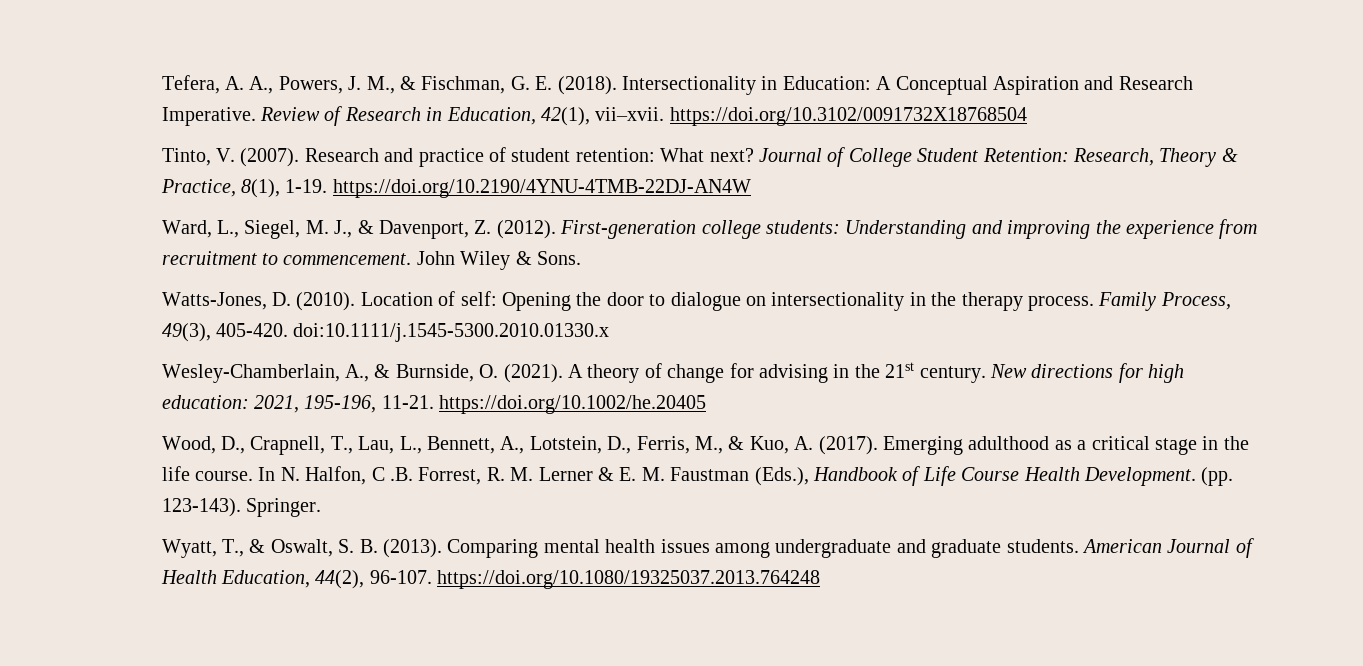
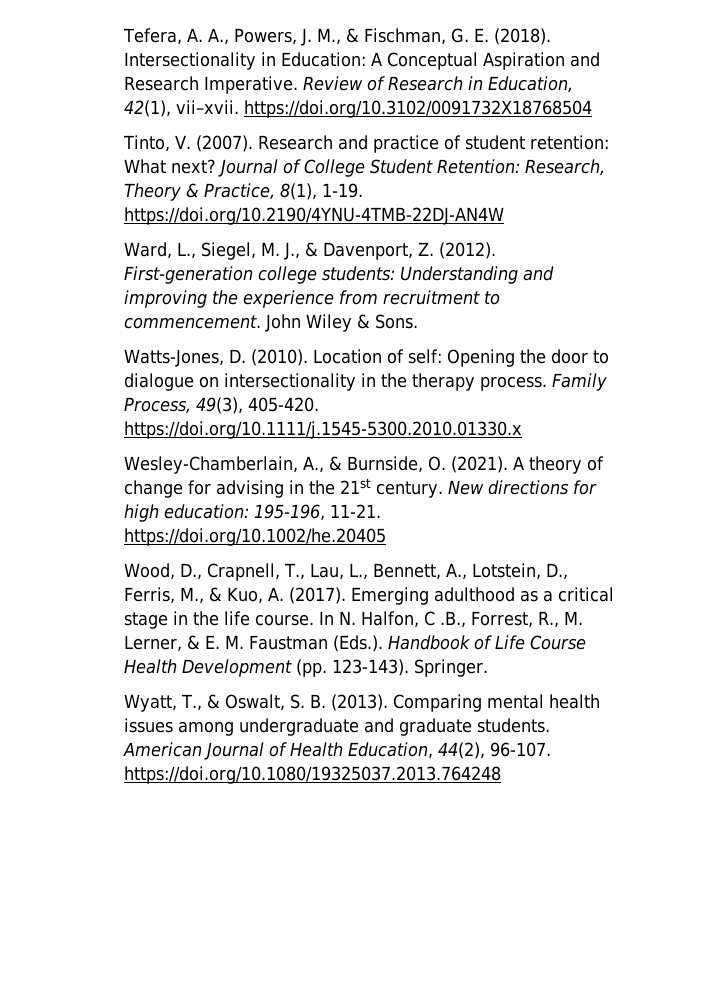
[293,323,610,342] doi:10.1111/j.1545-5300.2010.01330.x -> [123,421,522,439] https://doi.org/10.1111/j.1545-5300.2010.01330.x
[253,395,299,413] 2021, -> (249, 511) none
[389,467,593,485] .B. Forrest, R. M. Lerner -> [439,611,583,628] [123,635,182,652] .B., Forrest, R., M. Lerner,
[754,467,809,486] (Eds.), -> [332,635,383,652] (Eds.).
[1083,467,1196,486] Development. -> [181,659,292,677] Development

